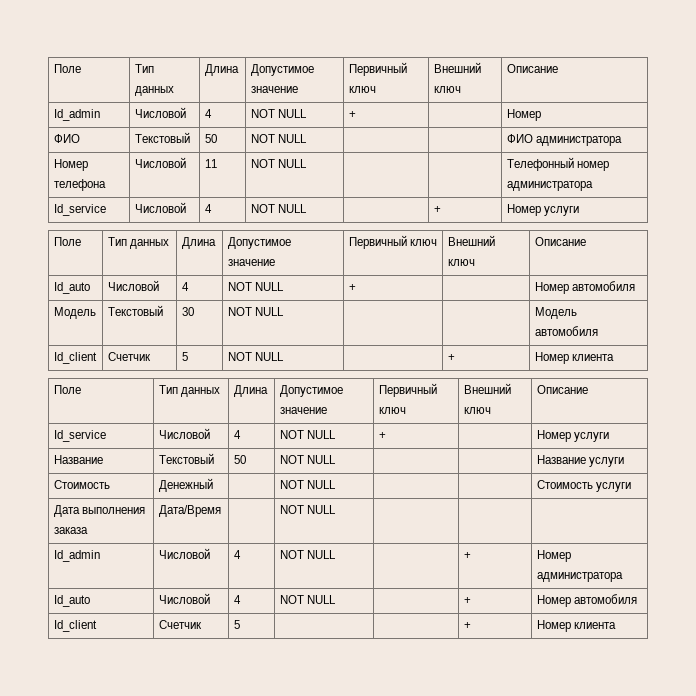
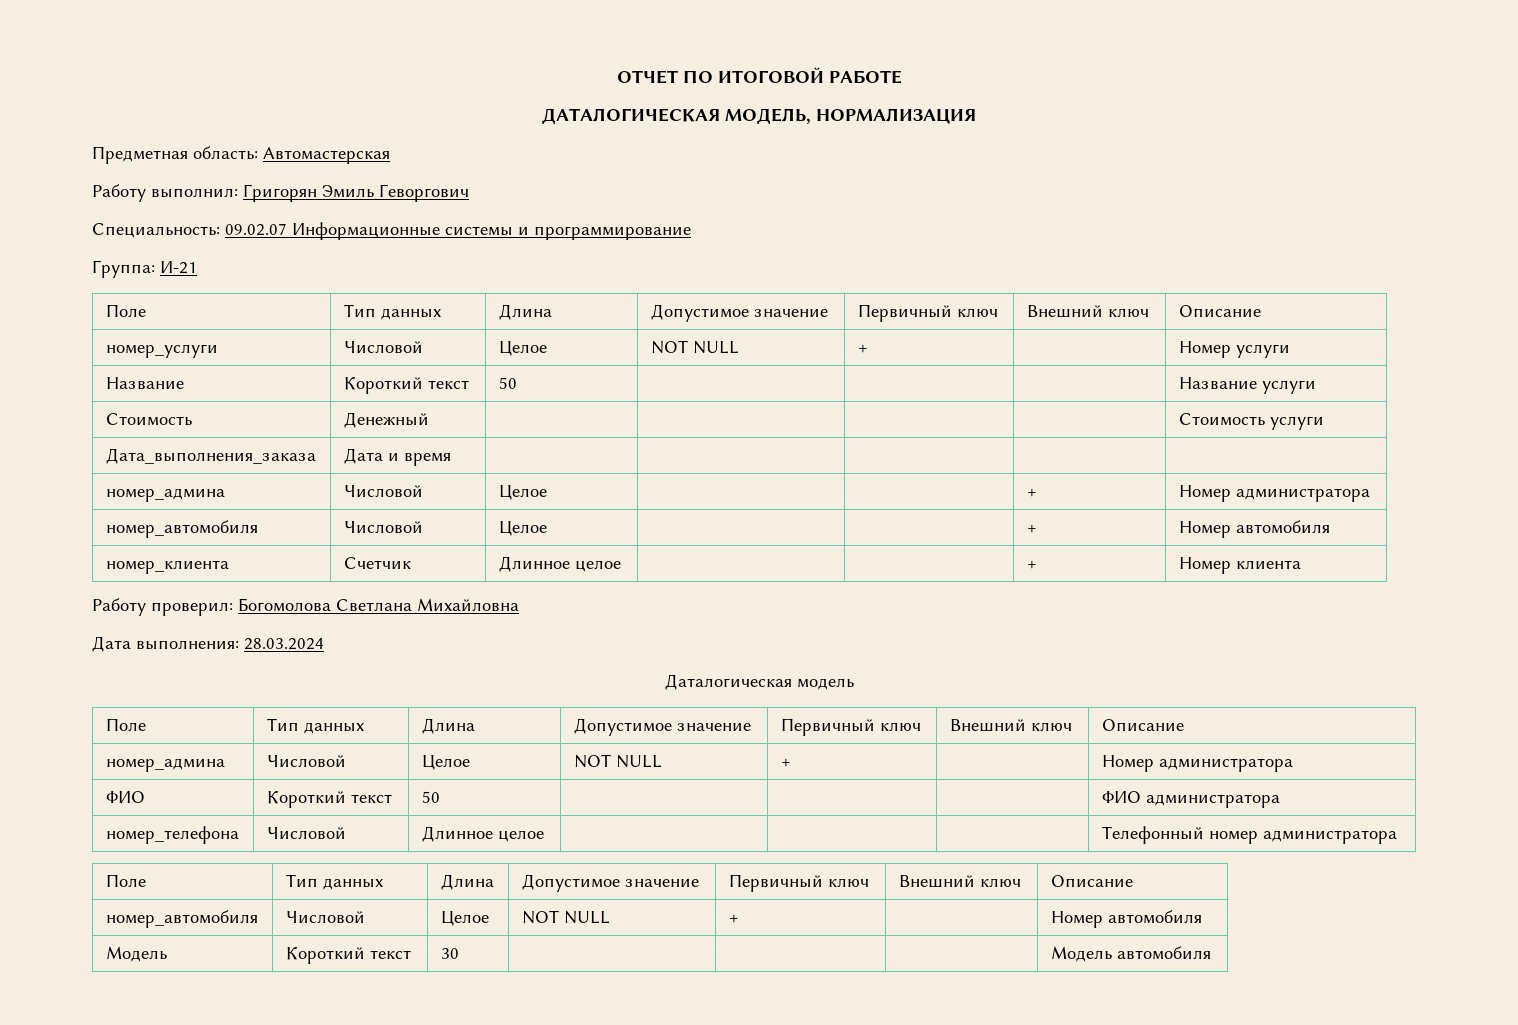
[53,64,81,73] [134,64,154,73] [134,86,174,96] [204,64,239,76] [250,64,314,76] [250,86,298,93] [348,62,407,76] [348,86,376,93] [433,62,481,73] [433,86,461,93] [506,64,558,73] [53,109,100,121] [134,107,186,118] [204,109,212,118] [250,109,307,118] [348,111,356,118] [506,109,541,121] [53,134,80,143] [134,132,190,143] [204,134,217,143] [250,134,307,143] [506,134,622,146] [53,159,88,171] [53,179,106,191] [134,157,186,168] [204,159,217,168] [250,159,307,168] [506,157,609,171] [506,181,593,191] [53,204,106,216] [134,202,186,213] [204,204,212,213] [250,204,307,213] [433,206,441,213] [506,204,579,216] Поле | Тип данных | Длина | Допустимое значение | Первичный ключ | Внешний ключ | Описание // Id_admin | Числовой | 4 | NOT NULL | + | | Номер // ФИО | Текстовый | 50 | NOT NULL | | | ФИО администратора // Номер телефона | Числовой | 11 | NOT NULL | | | Телефонный номер администратора // Id_service | Числовой | 4 | NOT NULL | | + | Номер услуги -> [616,67,902,84] [542,108,976,124] [92,146,390,164] [92,184,469,202] [92,222,691,240] [92,260,197,278] ОТЧЕТ ПО ИТОГОВОЙ РАБОТЕ // ДАТАЛОГИЧЕСКАЯ МОДЕЛЬ, НОРМАЛИЗАЦИЯ // Предметная область: Автомастерская // Работу выполнил: Григорян Эмиль Геворгович // Специальность: 09.02.07 Информационные системы и программирование // Группа: И-21
[53,282,90,294] [107,280,159,291] [181,282,189,291] [227,282,284,291] [348,284,356,291] [534,281,635,294] [53,307,96,319] [107,305,163,316] [181,307,194,316] [227,307,284,316] [534,307,577,319] [534,326,598,336] [53,352,97,364] [107,352,151,361] [181,352,188,361] [227,352,284,361] [447,354,455,361] [534,352,614,364] Id_auto | Числовой | 4 | NOT NULL | + | | Номер автомобиля // Модель | Текстовый | 30 | NOT NULL | | | Модель автомобиля // Id_client | Счетчик | 5 | NOT NULL | | + | Номер клиента -> [105,344,218,358] [343,341,423,354] [498,341,547,356] [650,340,739,354] [857,344,868,353] [1178,341,1290,358] [105,377,184,390] [343,377,469,394] [498,377,517,389] [1178,377,1316,394] [105,413,192,426] [343,412,429,428] [1178,413,1324,430] [105,448,316,464] [343,448,451,466] [105,488,225,502] [343,485,423,498] [498,485,547,500] [1026,488,1037,497] [1178,485,1370,502] [105,520,258,538] [343,521,423,534] [498,521,547,536] [1026,524,1037,533] [1178,520,1330,538] [105,560,229,574] [343,557,411,569] [498,556,621,572] [1026,560,1037,569] [1178,557,1301,574] [92,598,519,616] [92,636,324,652] [664,674,854,690] номер_услуги | Числовой | Целое | NOT NULL | + | | Номер услуги // Название | Короткий текст | 50 | | | | Название услуги // Стоимость | Денежный | | | | | Стоимость услуги // Дата_выполнения_заказа | Дата и время | | | | | // номер_админа | Числовой | Целое | | | + | Номер администратора // номер_автомобиля | Числовой | Целое | | | + | Номер автомобиля // номер_клиента | Счетчик | Длинное целое | | | + | Номер клиента // Работу проверил: Богомолова Светлана Михайловна // Дата выполнения: 28.03.2024 // Даталогическая модель
[53,430,106,442] [158,428,210,439] [233,430,241,439] [279,430,336,439] [378,432,386,439] [536,430,609,442] [53,455,103,464] [158,453,214,464] [233,455,246,464] [279,455,336,464] [536,455,624,467] [53,480,110,489] [158,478,213,492] [279,480,336,489] [536,480,631,492] [53,505,145,517] [53,527,88,534] [158,505,221,517] [279,505,336,514] [53,550,100,562] [158,548,210,559] [233,550,241,559] [279,550,336,559] [463,552,471,559] [536,550,571,562] [536,572,623,582] [53,595,90,607] [158,593,210,604] [233,595,241,604] [279,595,336,604] [463,597,471,604] [536,594,637,607] [53,620,97,632] [158,620,202,629] [233,620,240,629] [463,622,471,629] [536,620,616,632] Id_service | Числовой | 4 | NOT NULL | + | | Номер услуги // Название | Текстовый | 50 | NOT NULL | | | Название услуги // Стоимость | Денежный | | NOT NULL | | | Стоимость услуги // Дата выполнения заказа | Дата/Время | | NOT NULL | | | // Id_admin | Числовой | 4 | NOT NULL | | + | Номер администратора // Id_auto | Числовой | 4 | NOT NULL | | + | Номер автомобиля // Id_client | Счетчик | 5 | | | + | Номер клиента -> [105,758,225,772] [266,755,346,768] [421,755,470,770] [573,754,662,768] [780,758,791,767] [1101,755,1293,772] [105,791,145,803] [266,791,392,808] [421,791,440,803] [1101,791,1280,808] [105,826,239,844] [266,827,346,840] [421,826,544,842] [1101,826,1397,844] [105,874,146,887] [285,874,383,890] [440,874,494,890] [521,874,699,892] [728,874,869,892] [898,875,1021,888] [1050,875,1133,887] [105,910,258,928] [285,911,365,924] [440,911,489,926] [521,910,610,924] [728,914,739,923] [1050,910,1202,928] [105,946,167,962] [285,947,411,964] [440,948,459,959] [1050,946,1211,962] номер_админа | Числовой | Целое | NOT NULL | + | | Номер администратора // ФИО | Короткий текст | 50 | | | | ФИО администратора // номер_телефона | Числовой | Длинное целое | | | | Телефонный номер администратора // Поле | Тип данных | Длина | Допустимое значение | Первичный ключ | Внешний ключ | Описание // номер_автомобиля | Числовой | Целое | NOT NULL | + | | Номер автомобиля // Модель | Короткий текст | 30 | | | | Модель автомобиля

